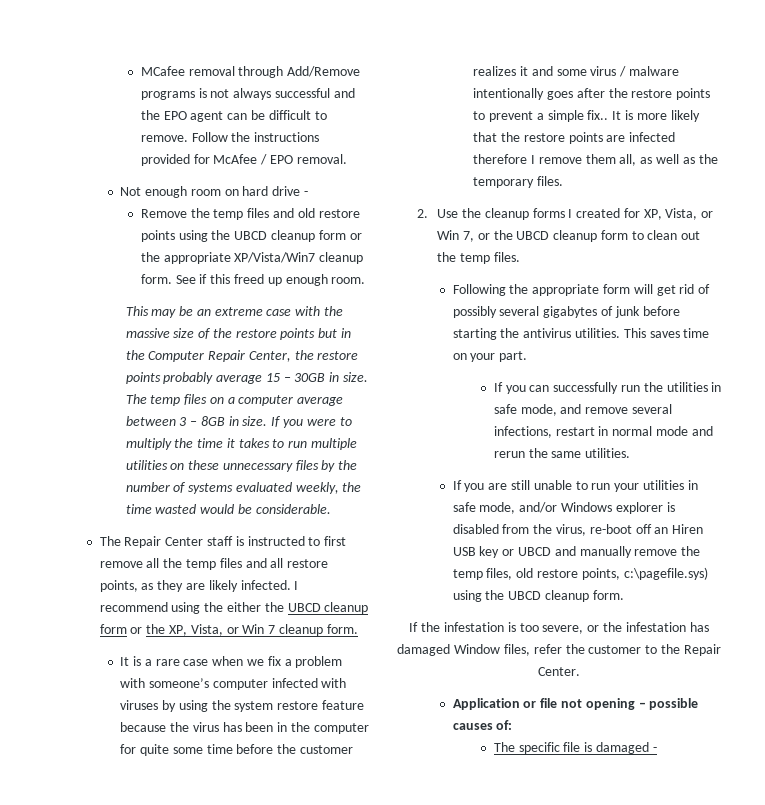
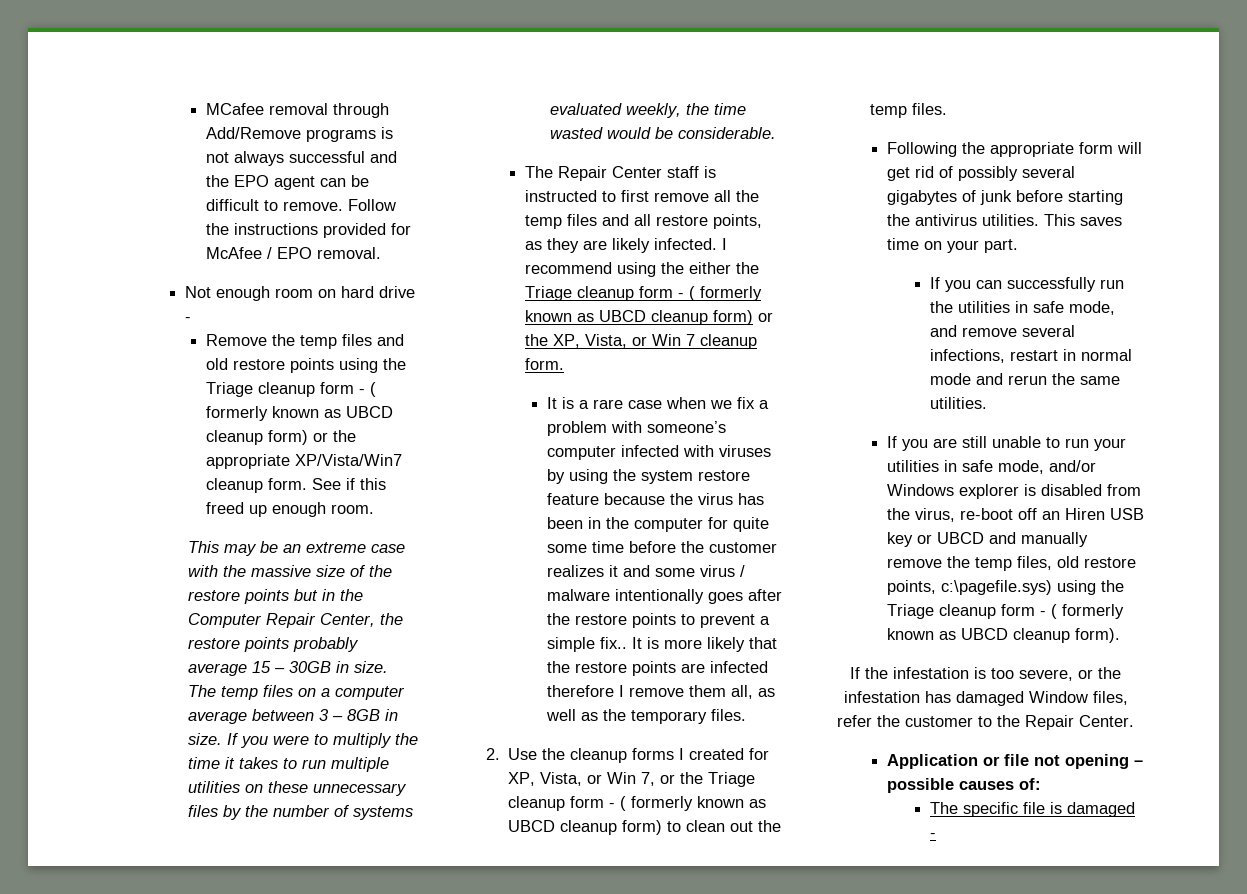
[234,230,346,242] UBCD cleanup form -> [206,382,377,397] [206,406,394,421] [206,430,309,445] Triage cleanup form - ( formerly known as UBCD cleanup form)
[287,602,369,614] [99,624,127,634] UBCD cleanup form -> [525,286,763,301] [525,310,754,325] Triage cleanup form - ( formerly known as UBCD cleanup form)
[516,230,628,242] UBCD cleanup form -> [707,772,755,787] [507,796,766,811] [507,820,662,835] Triage cleanup form - ( formerly known as UBCD cleanup form)
[508,590,624,602] UBCD cleanup form. -> [887,604,1125,619] [887,628,1121,643] Triage cleanup form - ( formerly known as UBCD cleanup form).

